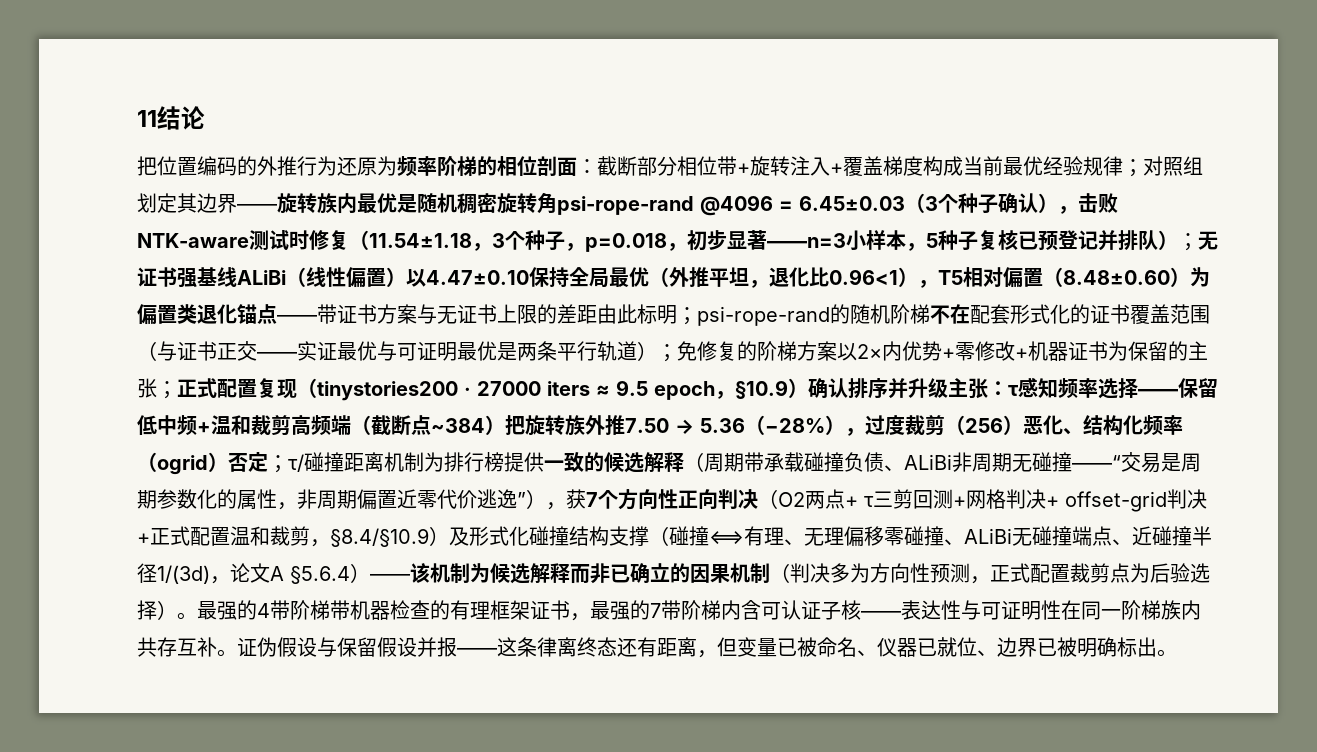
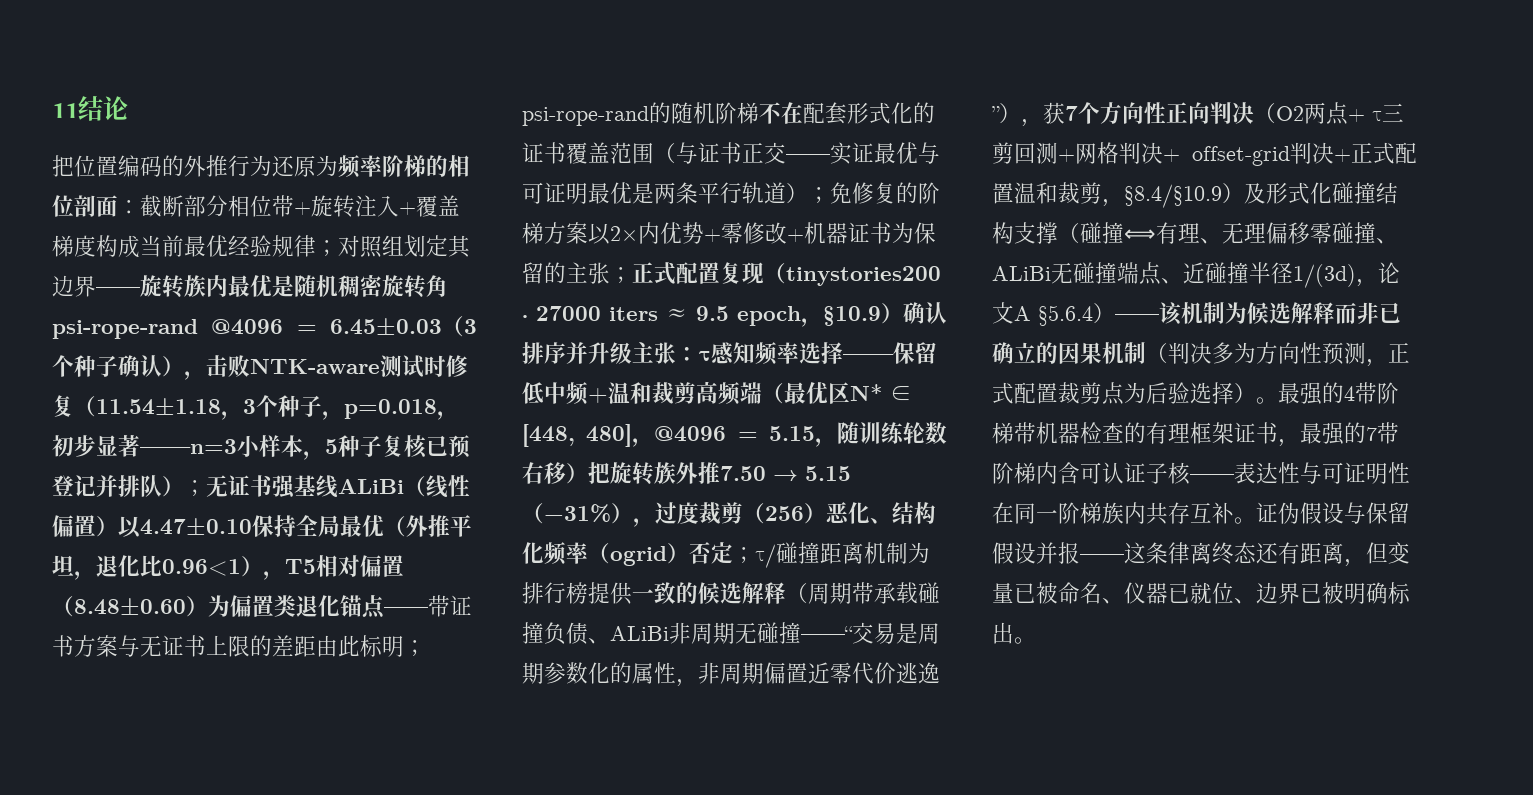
[371,415,485,435] 截断点~384 -> [784,382,912,404] [522,422,947,447] [522,462,566,484] 最优区N* ∈ [448, 480]，@4096 = 5.15，随训练轮数右移
[700,415,825,435] 5.36（−28% -> [805,466,851,481] [522,503,611,524] 5.15（−31%

